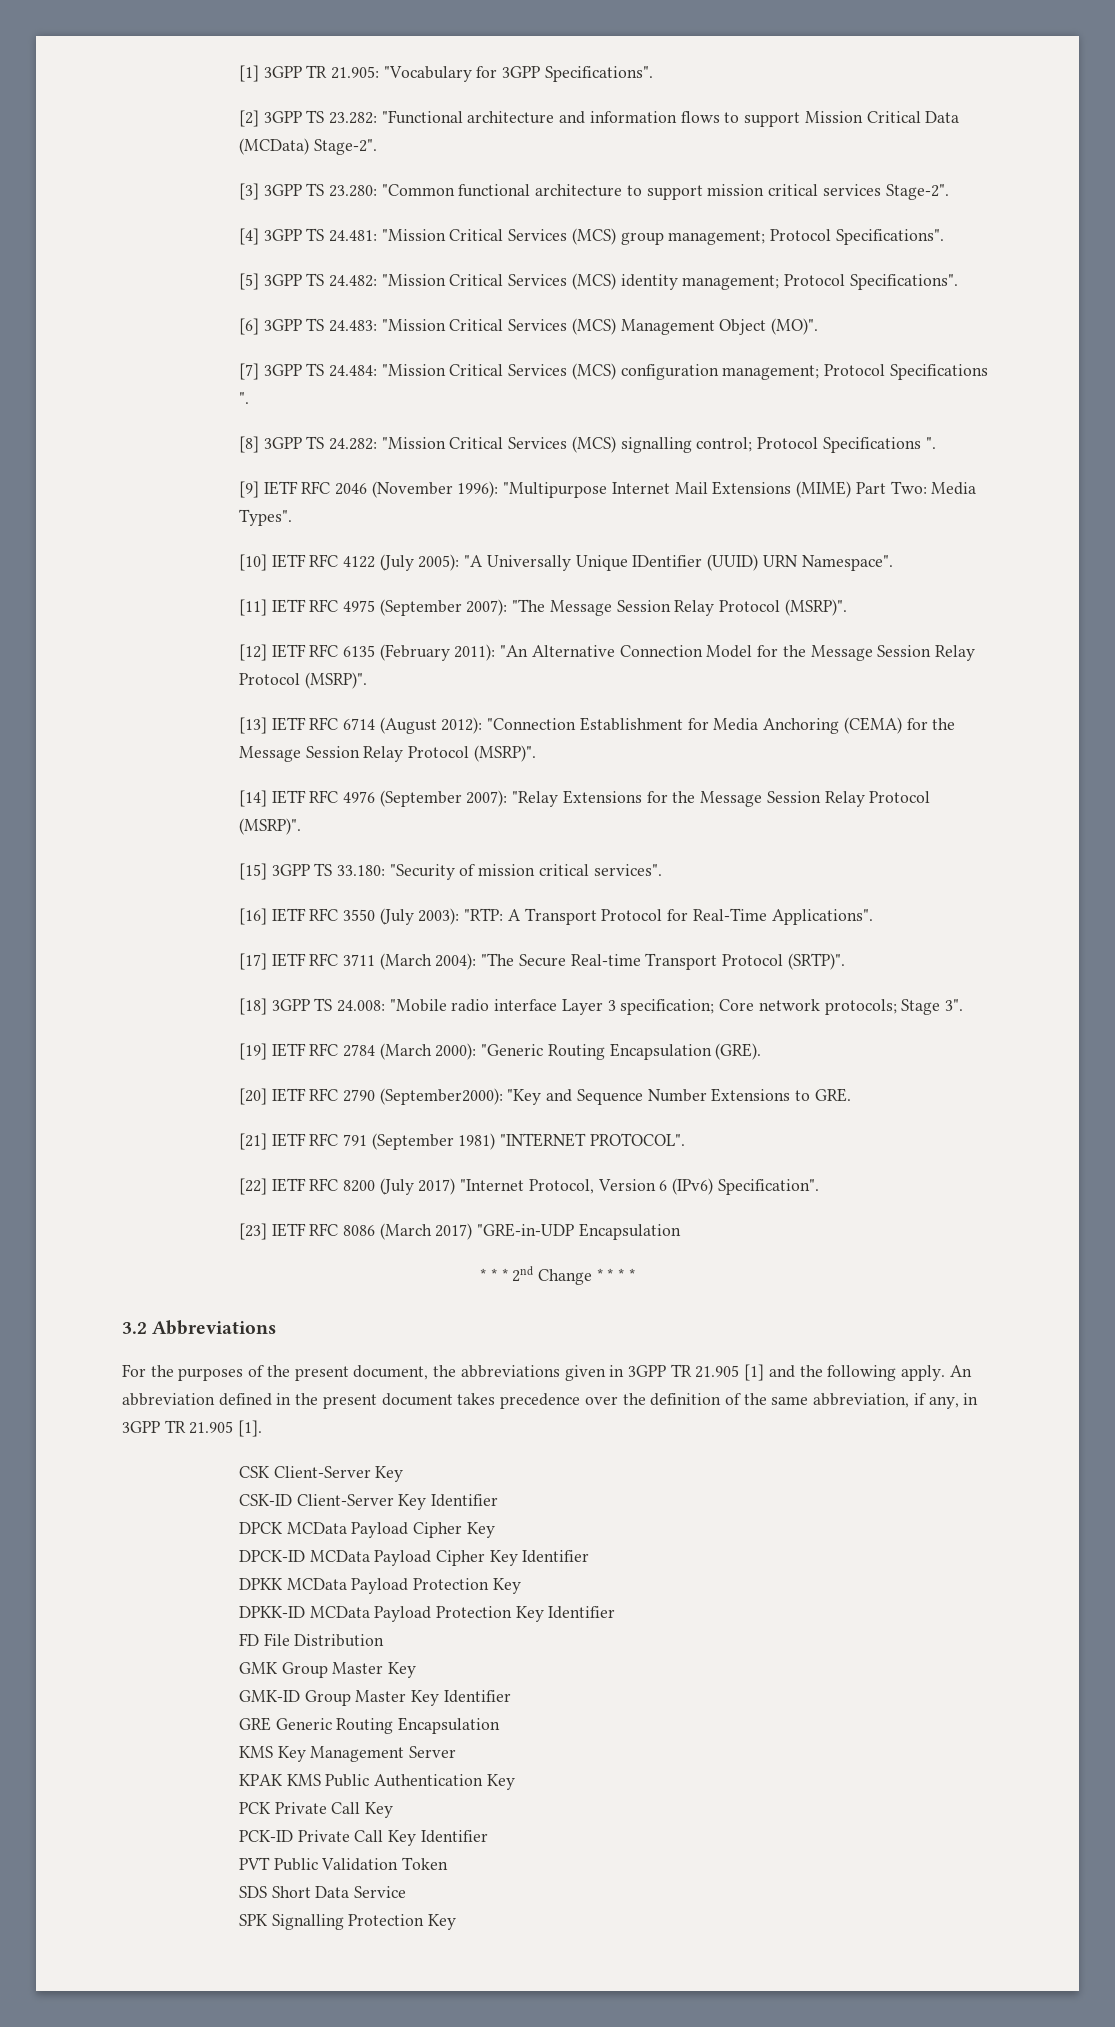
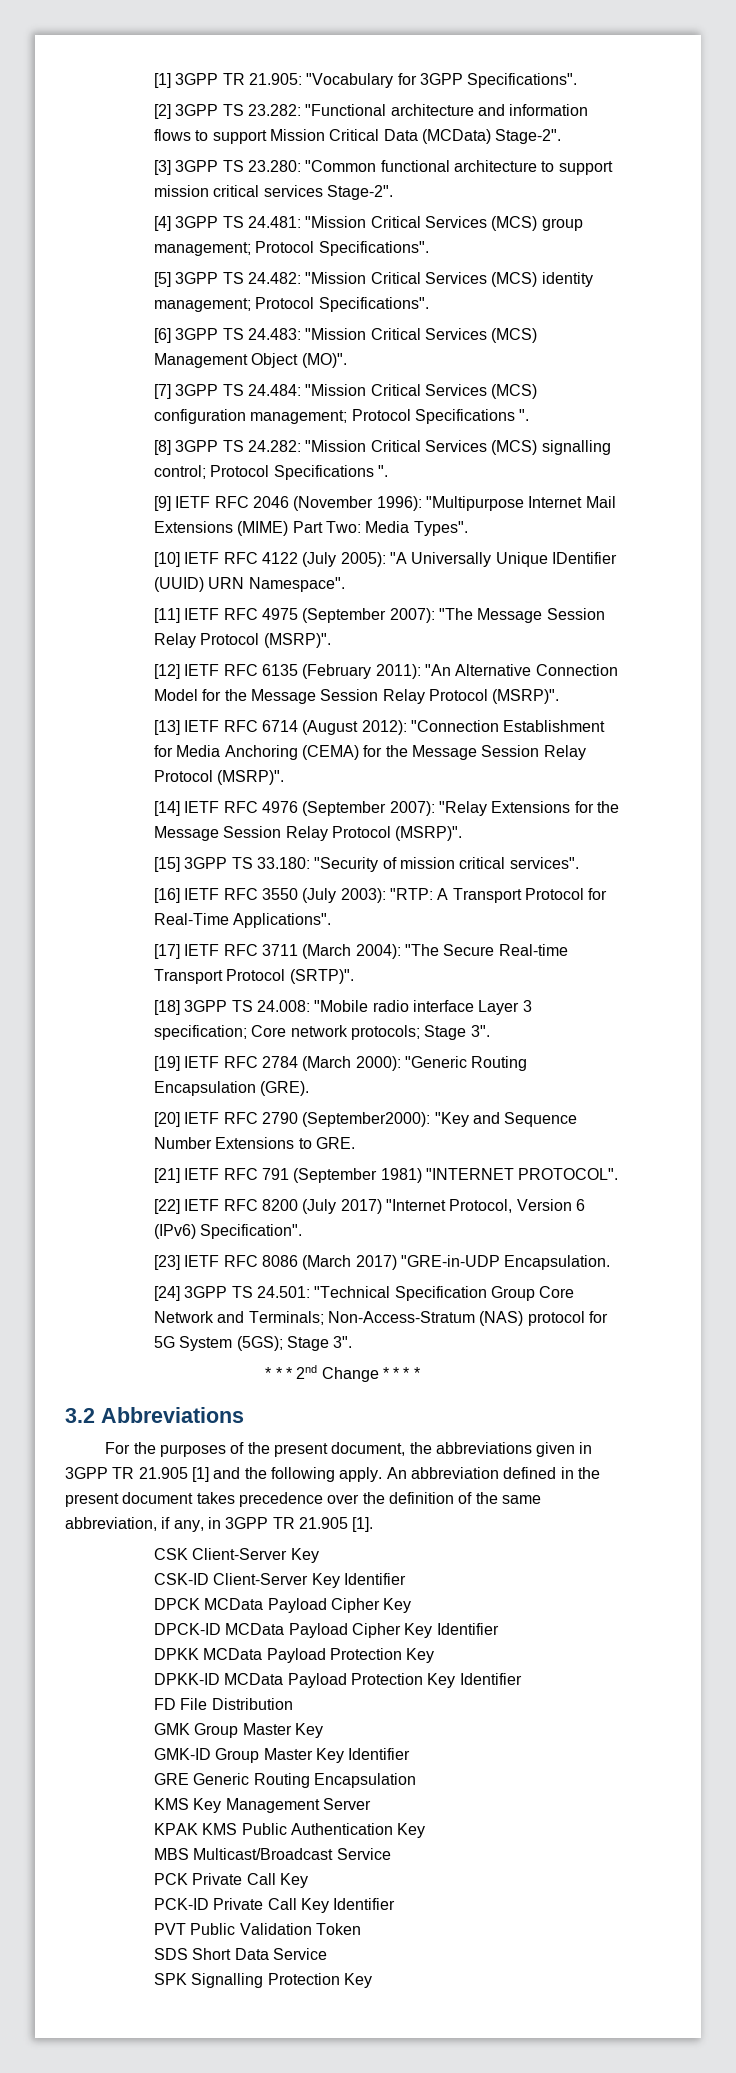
[578,1223,681,1240] Encapsulation -> [504,1255,611,1270] [154,1286,575,1301] [154,1311,609,1326] [154,1336,353,1351] Encapsulation. // [24] 3GPP TS 24.501: "Technical Specification Group Core Network and Terminals; Non-Access-Stratum (NAS) protocol for 5G System (5GS); Stage 3".
(515, 1782) none -> [154,1848,391,1860] // MBS Multicast/Broadcast Service

